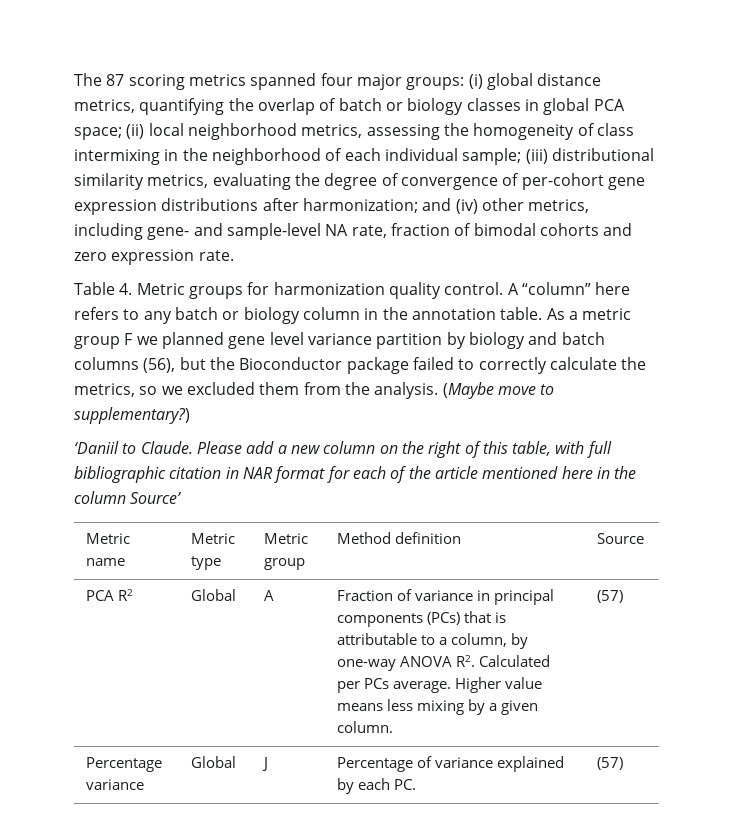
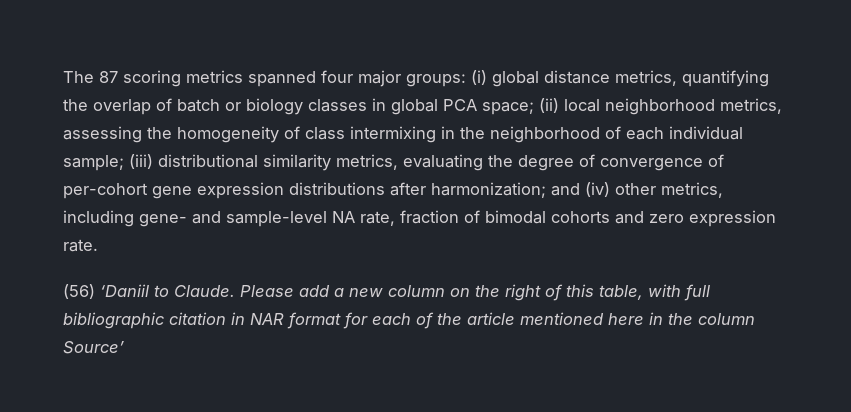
[74,282,631,299] [74,307,632,324] [74,332,605,349] [74,357,647,374] [74,382,555,399] [74,407,190,424] Table 4. Metric groups for harmonization quality control. A “column” here refers to any batch or biology column in the annotation table. As a metric group F we planned gene level variance partition by biology and batch columns (56), but the Bioconductor package failed to correctly calculate the metrics, so we excluded them from the analysis. (Maybe move to supplementary?) // -> [63,284,95,299] (56)
[86,533,131,544] [86,558,126,566] [191,533,236,544] [191,556,222,570] [264,533,309,544] [264,558,306,570] [337,532,462,544] [597,533,645,544] [86,589,134,601] [191,589,237,601] [264,590,275,601] [337,589,555,605] [337,611,507,627] [337,633,529,649] [337,655,551,671] [337,677,543,693] [337,699,539,715] [337,721,394,733] [597,590,624,603] [86,757,163,772] [86,779,145,790] [191,756,237,768] [262,757,269,771] [337,756,565,772] [337,778,417,794] [597,757,624,770] // Metric name | Metric type | Metric group | Method definition | Source // PCA R2 | Global | A | Fraction of variance in principal components (PCs) that is attributable to a column, by one-way ANOVA R2. Calculated per PCs average. Higher value means less mixing by a given column. | (57) // Percentage variance | Global | J | Percentage of variance explained by each PC. | (57) -> (124, 347) none

